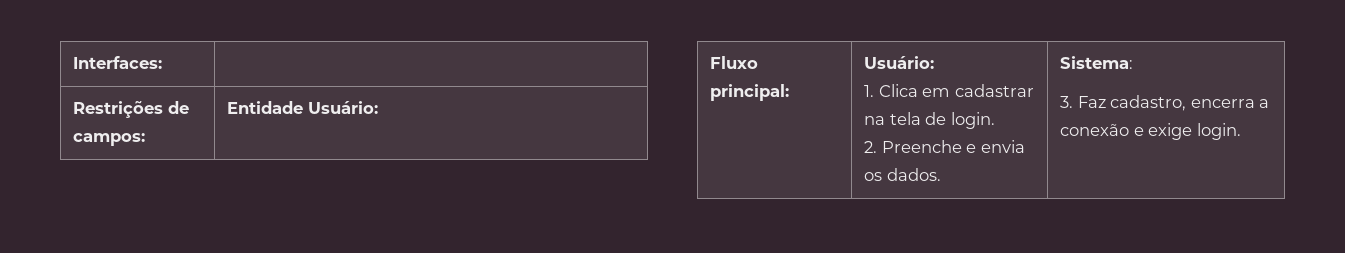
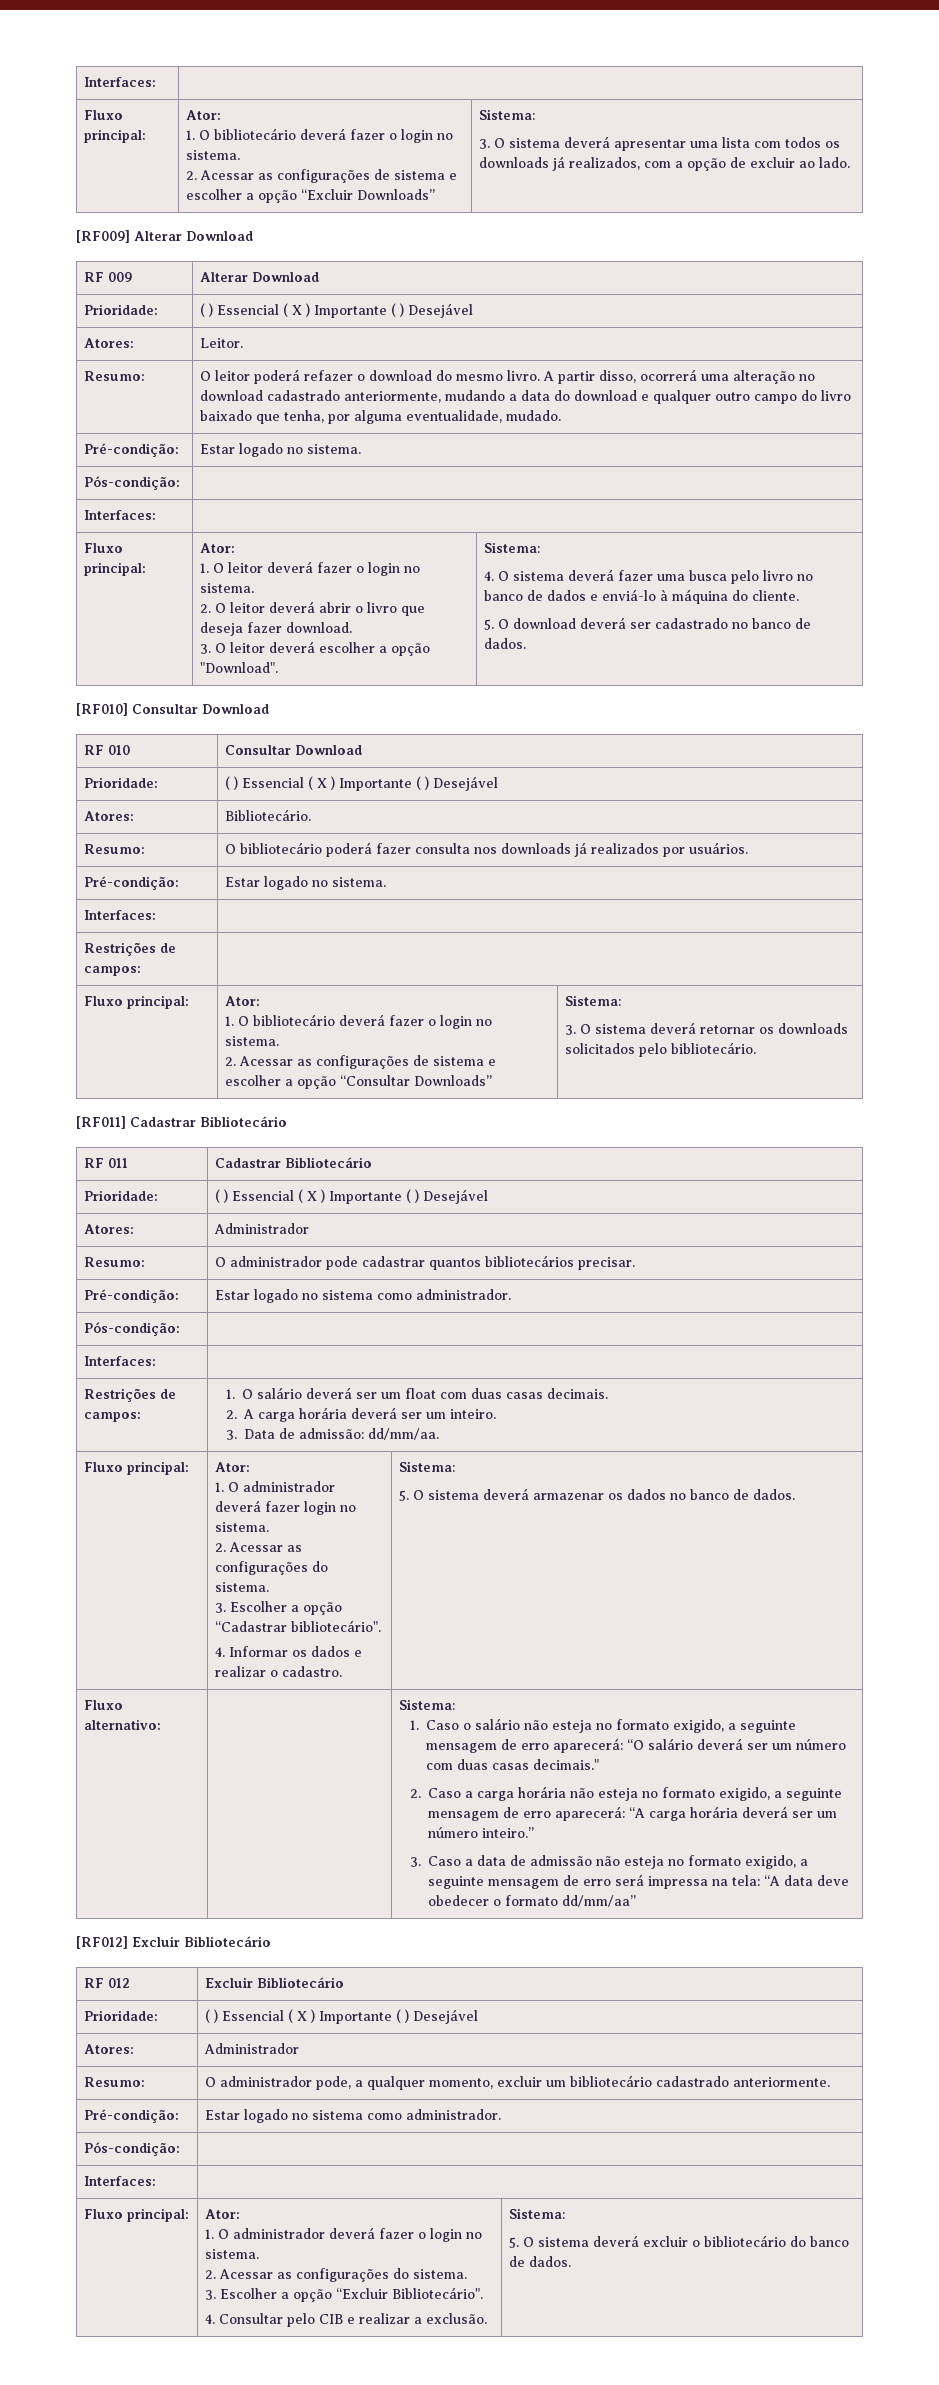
[73,56,163,69] [73,101,189,118] [73,133,146,146] [227,101,378,114] [710,56,759,69] [710,84,790,101] [864,56,935,69] [864,84,1034,97] [864,112,995,129] [864,140,1025,153] [864,168,941,181] [1060,56,1134,69] [1060,95,1270,111] [1060,123,1241,140] Interfaces: | // Restrições de campos: | Entidade Usuário: // Fluxo principal: | Usuário: // 1. Clica em cadastrar na tela de login. // 2. Preenche e envia os dados. | Sistema: // 3. Faz cadastro, encerra a conexão e exige login. -> [84,77,157,87] [84,110,124,120] [84,129,147,143] [186,110,222,120] [186,128,454,143] [186,150,241,160] [186,169,458,183] [186,189,436,203] [479,109,536,120] [479,136,841,151] [479,156,851,171] [76,230,253,243] [84,272,133,282] [200,272,320,282] [84,304,159,315] [200,303,474,318] [84,338,135,348] [200,338,244,348] [84,371,146,381] [200,369,816,384] [200,390,852,404] [200,410,562,424] [84,443,180,457] [200,443,362,457] [84,476,181,490] [84,510,157,520] [84,543,124,553] [84,562,147,576] [200,543,236,553] [200,561,421,576] [200,583,255,593] [200,601,426,616] [200,622,353,636] [200,641,431,656] [200,662,279,673] [484,542,541,553] [484,569,814,584] [484,589,800,604] [484,617,812,630] [484,638,527,649] [76,703,269,716] [84,745,131,755] [225,745,363,755] [84,777,159,788] [225,776,499,791] [84,811,135,821] [225,809,312,821] [84,844,146,854] [225,842,749,857] [84,876,180,890] [225,876,387,890] [84,910,157,920] [84,942,177,956] [84,966,142,976] [84,995,190,1009] [225,996,261,1006] [225,1014,493,1029] [225,1036,280,1046] [225,1055,497,1069] [225,1075,493,1089] [565,995,622,1006] [565,1022,849,1035] [565,1042,757,1057] [76,1116,287,1129] [84,1158,129,1168] [215,1157,373,1168] [84,1190,159,1201] [215,1189,489,1204] [84,1224,135,1234] [214,1223,310,1234] [84,1257,146,1267] [215,1255,636,1270] [84,1289,180,1303] [215,1289,512,1303] [84,1322,181,1336] [84,1356,157,1366] [84,1388,177,1402] [84,1412,142,1422] [226,1387,609,1399] [226,1407,497,1422] [226,1428,440,1440] [84,1461,190,1475] [215,1462,251,1472] [215,1481,336,1492] [215,1500,357,1515] [215,1522,270,1532] [215,1542,303,1552] [215,1561,329,1575] [215,1582,270,1592] [215,1601,343,1615] [215,1620,382,1632] [215,1646,363,1657] [215,1666,343,1677] [399,1461,456,1472] [399,1488,796,1501] [84,1700,124,1710] [84,1719,162,1730] [399,1699,456,1710] [410,1718,797,1733] [426,1738,847,1753] [426,1759,600,1770] [410,1786,843,1801] [428,1806,838,1821] [428,1827,535,1838] [410,1855,809,1869] [428,1874,850,1889] [428,1895,637,1907] [76,1936,271,1949] [84,1978,131,1988] [205,1977,345,1988] [84,2010,159,2021] [205,2009,479,2024] [84,2044,135,2054] [204,2043,300,2054] [84,2077,146,2087] [205,2075,831,2090] [84,2109,180,2123] [205,2109,502,2123] [84,2142,181,2156] [84,2176,157,2186] [84,2208,190,2222] [205,2209,241,2219] [205,2227,483,2242] [205,2249,260,2259] [205,2268,468,2282] [205,2287,484,2302] [205,2313,488,2327] [509,2208,566,2219] [509,2235,850,2248] [509,2256,572,2267] Interfaces: | // Fluxo principal: | Ator: // 1. O bibliotecário deverá fazer o login no sistema. // 2. Acessar as configurações de sistema e escolher a opção “Excluir Downloads” | Sistema: // 3. O sistema deverá apresentar uma lista com todos os downloads já realizados, com a opção de excluir ao lado. // [RF009] Alterar Download // RF 009 | Alterar Download // Prioridade: | ( ) Essencial ( X ) Importante ( ) Desejável // Atores: | Leitor. // Resumo: | O leitor poderá refazer o download do mesmo livro. A partir disso, ocorrerá uma alteração no download cadastrado anteriormente, mudando a data do download e qualquer outro campo do livro baixado que tenha, por alguma eventualidade, mudado. // Pré-condição: | Estar logado no sistema. // Pós-condição: | // Interfaces: | // Fluxo principal: | Ator: // 1. O leitor deverá fazer o login no sistema. // 2. O leitor deverá abrir o livro que deseja fazer download. // 3. O leitor deverá escolher a opção "Download". | Sistema: // 4. O sistema deverá fazer uma busca pelo livro no banco de dados e enviá-lo à máquina do cliente. // 5. O download deverá ser cadastrado no banco de dados. // [RF010] Consultar Download // RF 010 | Consultar Download // Prioridade: | ( ) Essencial ( X ) Importante ( ) Desejável // Atores: | Bibliotecário. // Resumo: | O bibliotecário poderá fazer consulta nos downloads já realizados por usuários. // Pré-condição: | Estar logado no sistema. // Interfaces: | // Restrições de campos: | // Fluxo principal: | Ator: // 1. O bibliotecário deverá fazer o login no sistema. // 2. Acessar as configurações de sistema e escolher a opção “Consultar Downloads” | Sistema: // 3. O sistema deverá retornar os downloads solicitados pelo bibliotecário. // [RF011] Cadastrar Bibliotecário // RF 011 | Cadastrar Bibliotecário // Prioridade: | ( ) Essencial ( X ) Importante ( ) Desejável // Atores: | Administrador // Resumo: | O administrador pode cadastrar quantos bibliotecários precisar. // Pré-condição: | Estar logado no sistema como administrador. // Pós-condição: | // Interfaces: | // Restrições de campos: | 1. O salário deverá ser um float com duas casas decimais. // 2. A carga horária deverá ser um inteiro. // 3. Data de admissão: dd/mm/aa. // Fluxo principal: | Ator: // 1. O administrador deverá fazer login no sistema. // 2. Acessar as configurações do sistema. // 3. Escolher a opção “Cadastrar bibliotecário". // 4. Informar os dados e realizar o cadastro. | Sistema: // 5. O sistema deverá armazenar os dados no banco de dados. // Fluxo alternativo: | | Sistema: // 1. Caso o salário não esteja no formato exigido, a seguinte mensagem de erro aparecerá: “O salário deverá ser um número com duas casas decimais." // 2. Caso a carga horária não esteja no formato exigido, a seguinte mensagem de erro aparecerá: “A carga horária deverá ser um número inteiro.” // 3. Caso a data de admissão não esteja no formato exigido, a seguinte mensagem de erro será impressa na tela: “A data deve obedecer o formato dd/mm/aa” // [RF012] Excluir Bibliotecário // RF 012 | Excluir Bibliotecário // Prioridade: | ( ) Essencial ( X ) Importante ( ) Desejável // Atores: | Administrador // Resumo: | O administrador pode, a qualquer momento, excluir um bibliotecário cadastrado anteriormente. // Pré-condição: | Estar logado no sistema como administrador. // Pós-condição: | // Interfaces: | // Fluxo principal: | Ator: // 1. O administrador deverá fazer o login no sistema. // 2. Acessar as configurações do sistema. // 3. Escolher a opção “Excluir Bibliotecário". // 4. Consultar pelo CIB e realizar a exclusão. | Sistema: // 5. O sistema deverá excluir o bibliotecário do banco de dados.

